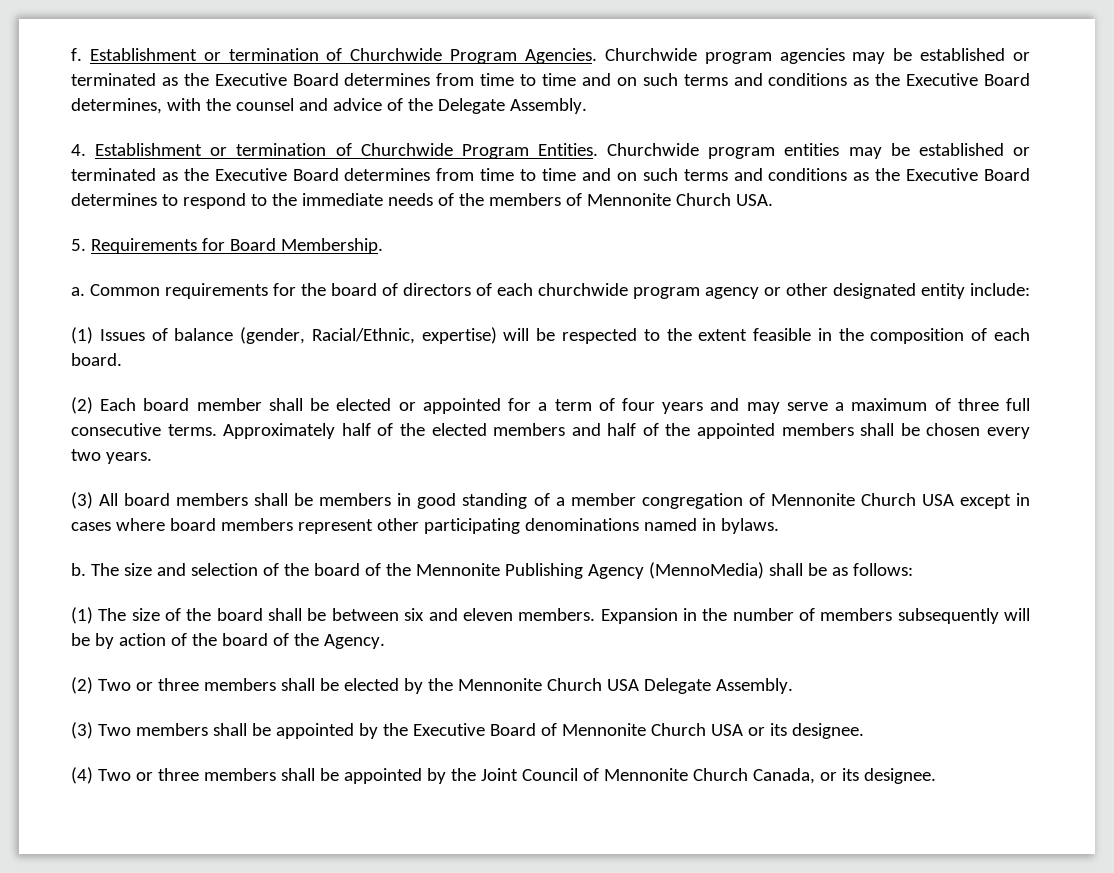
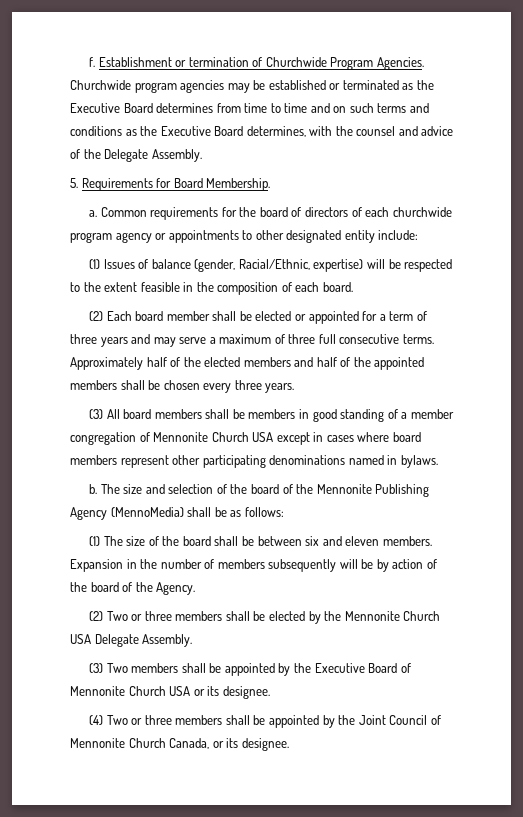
[71,143,1030,159] [71,168,1031,181] [71,193,773,209] // 4. Establishment or termination of Churchwide Program Entities. Churchwide program entities may be established or terminated as the Executive Board determines from time to time and on such terms and conditions as the Executive Board determines to respond to the immediate needs of the members of Mennonite Church USA. -> (202, 155) none
(781, 291) none -> [168,230,253,243] appointments to
[621,398,655,411] four -> [70,334,97,344] three
[71,449,101,461] two -> [234,380,262,390] three

